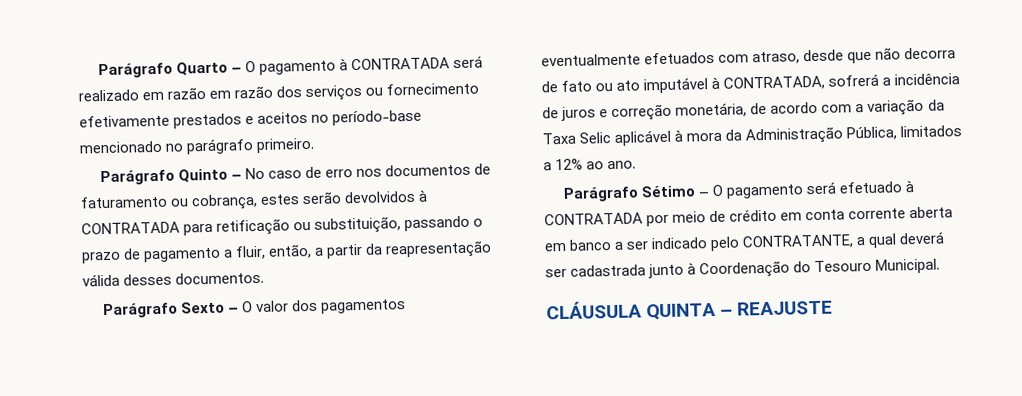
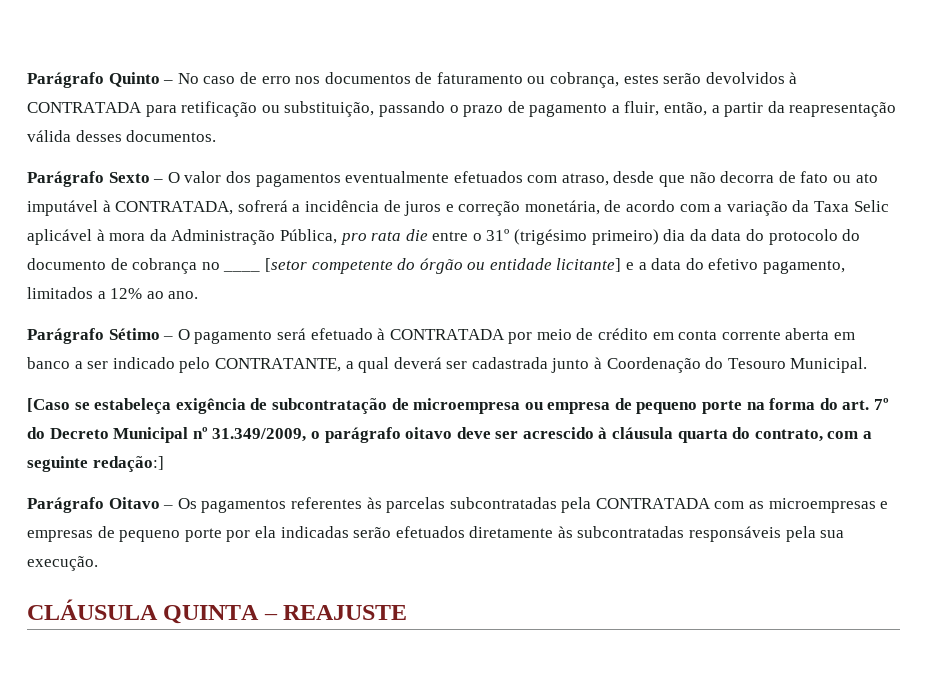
[97,55,484,79] [78,82,480,102] [79,109,423,129] [79,137,316,155] [99,169,175,186] Parágrafo Quarto – O pagamento à CONTRATADA será realizado em razão em razão dos serviços ou fornecimento efetivamente prestados e aceitos no período-base mencionado no parágrafo primeiro. // Parágrafo -> [27,72,104,88] Parágrafo
(898, 133) none -> [340,229,861,245] [27,258,220,274] [223,258,846,274] pro rata die entre o 31º (trigésimo primeiro) dia da data do protocolo do documento de cobrança no ____ [setor competente do órgão ou entidade licitante] e a data do efetivo pagamento,
(941, 266) none -> [27,398,890,414] [27,427,873,443] [27,456,164,472] [27,497,889,513] [27,526,845,542] [27,556,98,571] // [Caso se estabeleça exigência de subcontratação de microempresa ou empresa de pequeno porte na forma do art. 7º do Decreto Municipal nº 31.349/2009, o parágrafo oitavo deve ser acrescido à cláusula quarta do contrato, com a seguinte redação:] // Parágrafo Oitavo – Os pagamentos referentes às parcelas subcontratadas pela CONTRATADA com as microempresas e empresas de pequeno porte por ela indicadas serão efetuados diretamente às subcontratadas responsáveis pela sua execução.

